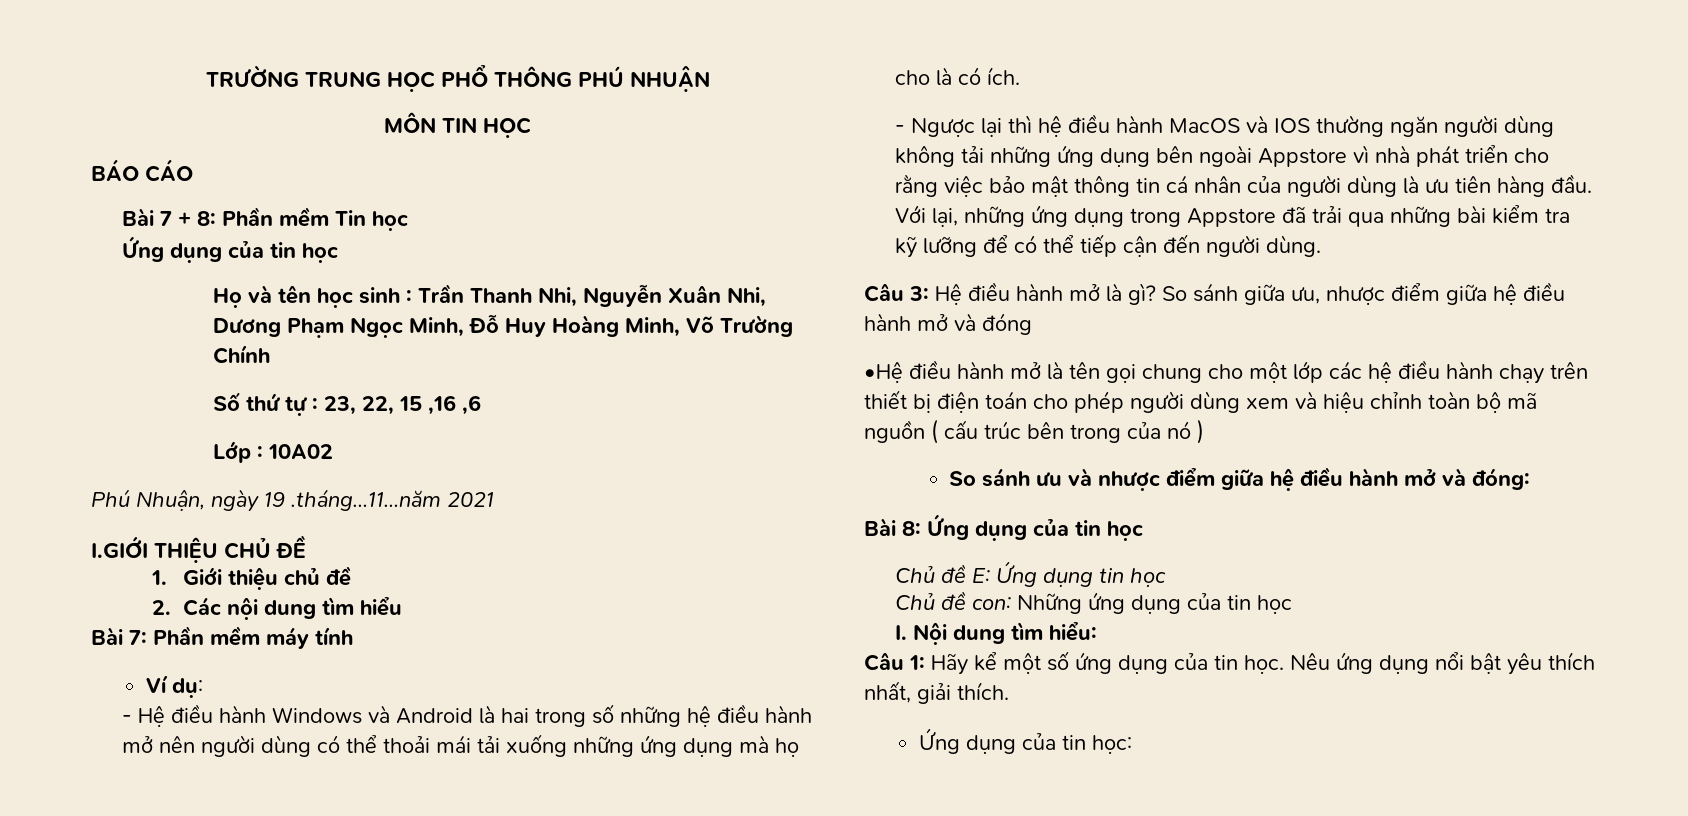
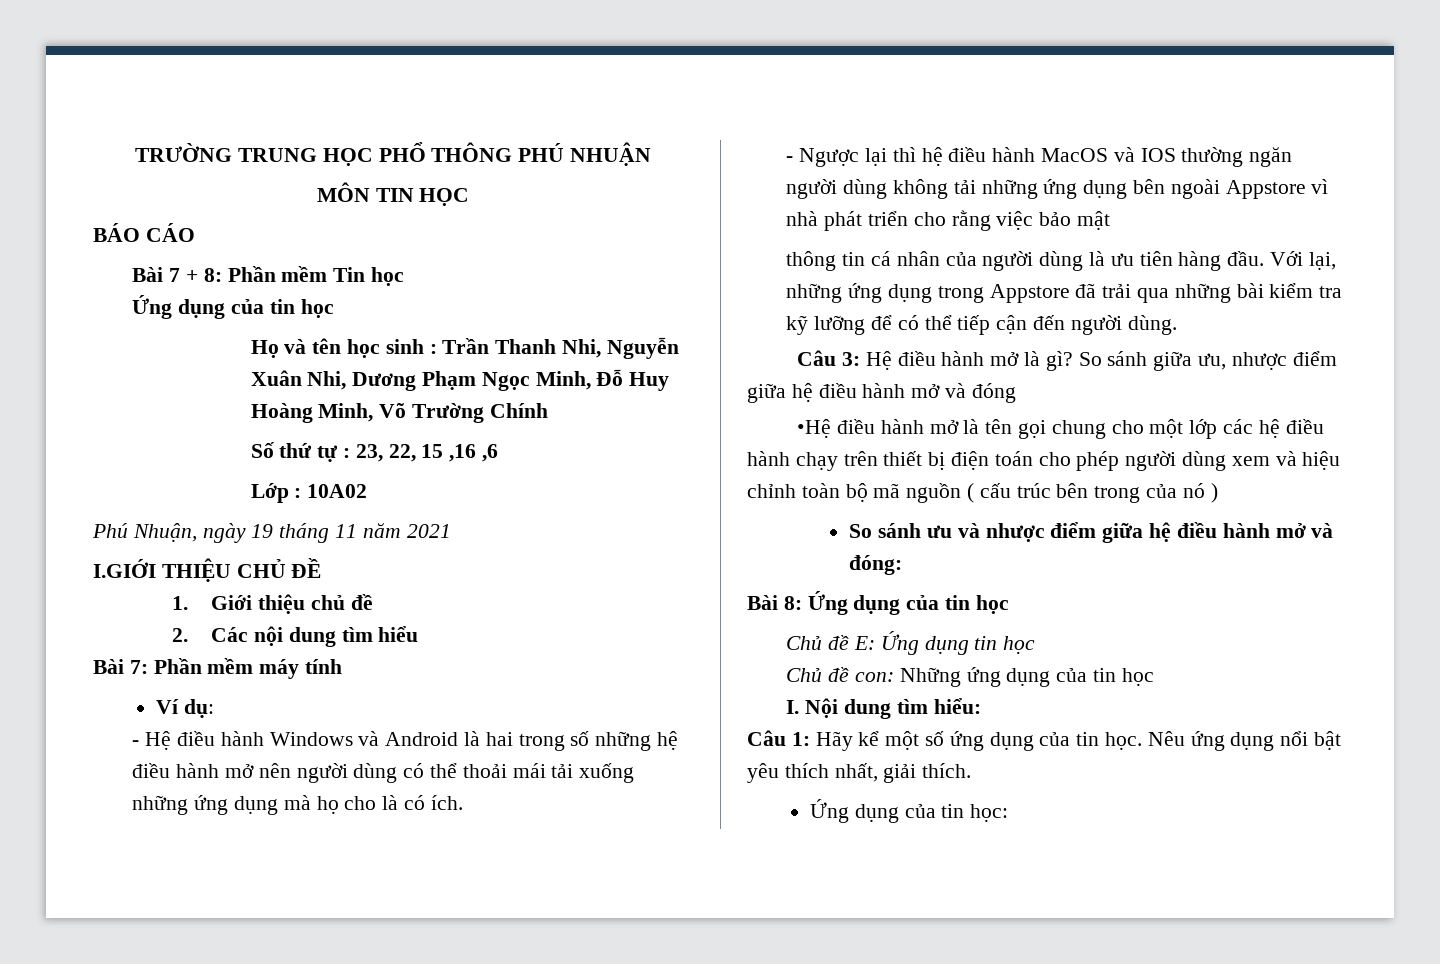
[291,489,441,511] .tháng…11…năm -> [279,523,401,543] tháng 11 năm
(1068, 186) none -> (1111, 220) //

